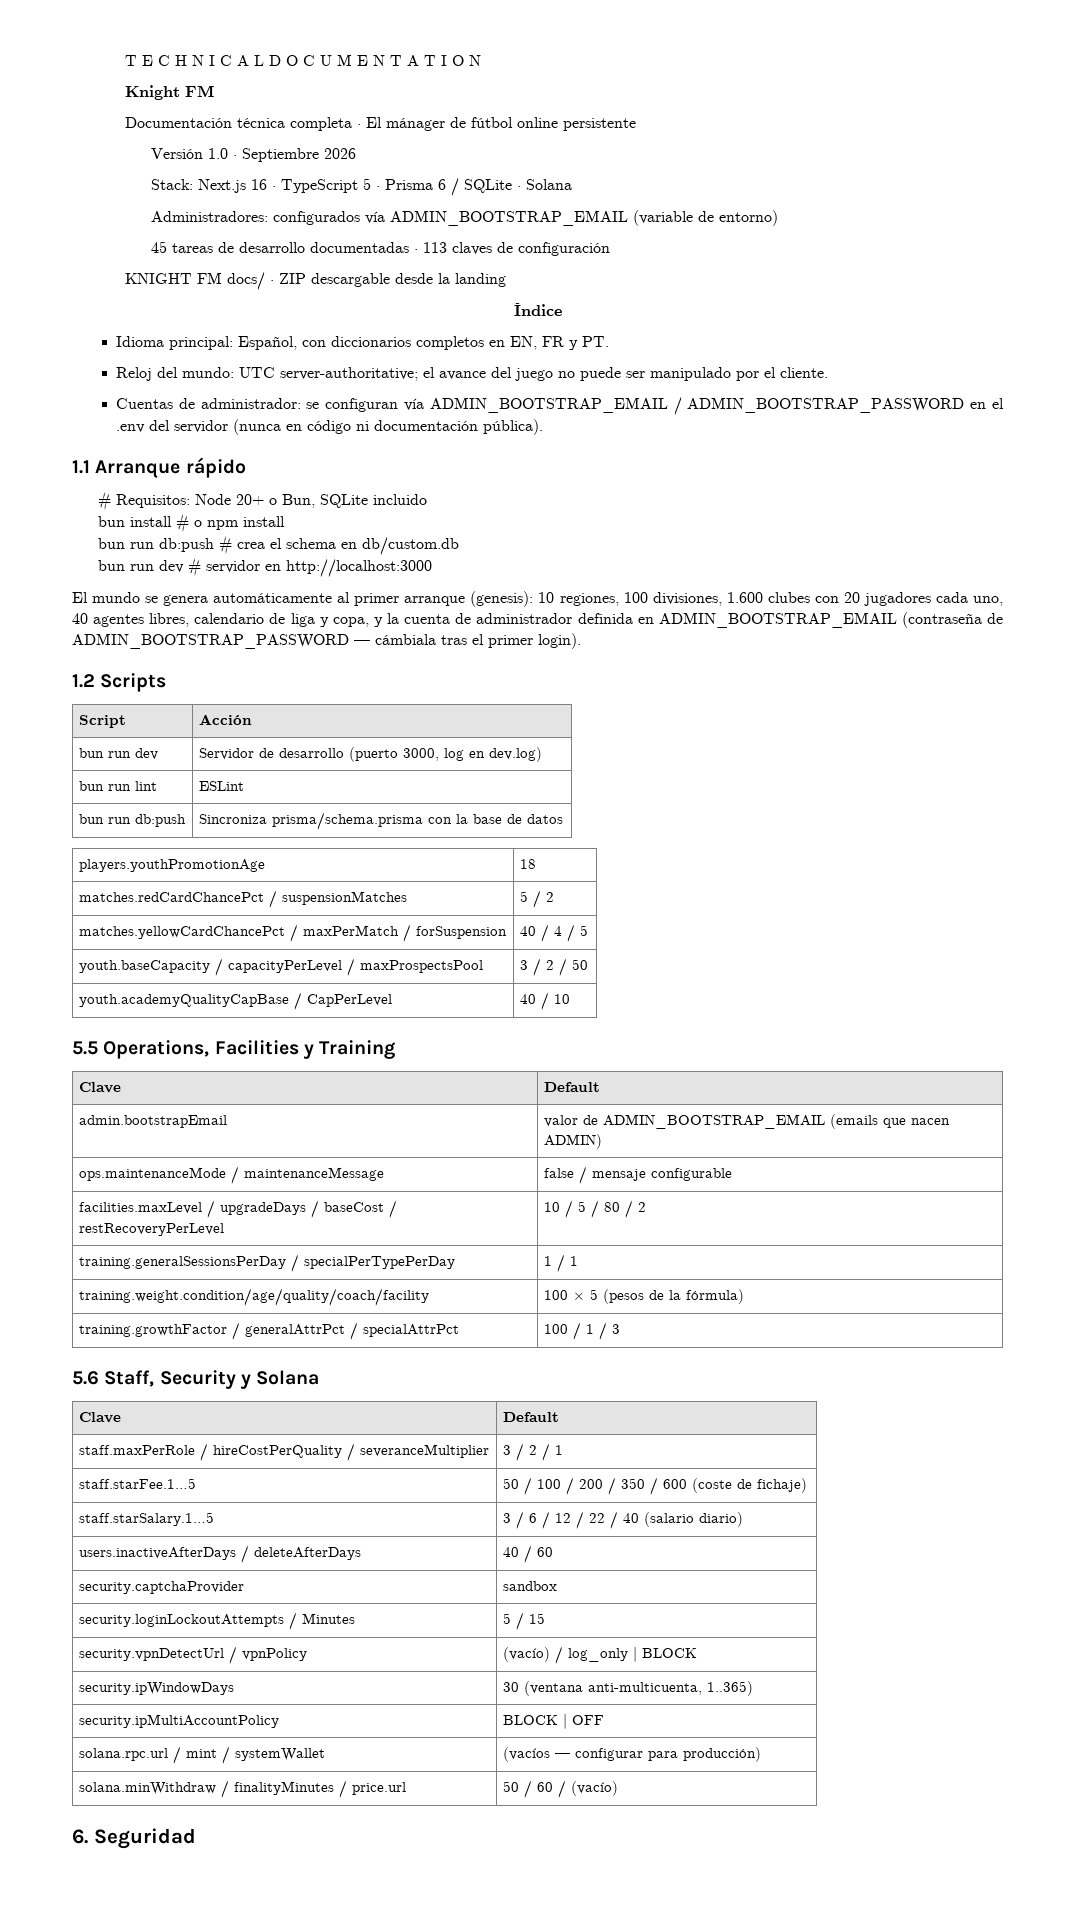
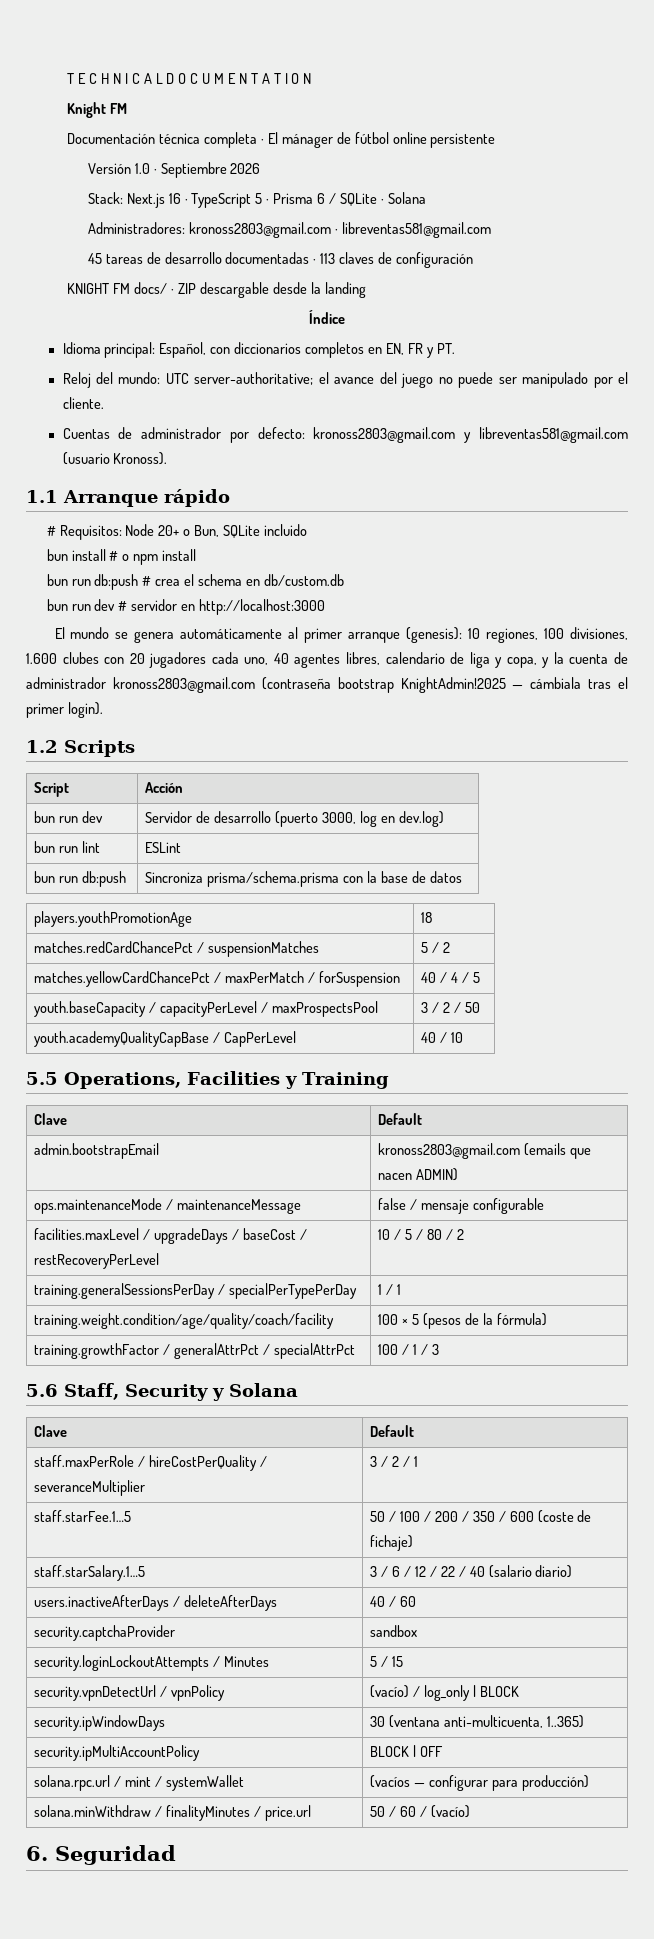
[272,210,778,226] configurados vía ADMIN_BOOTSTRAP_EMAIL (variable de entorno) -> [188,222,491,238] kronoss2803@gmail.com · libreventas581@gmail.com
[200,397,1004,415] [115,419,543,435] administrador: se configuran vía ADMIN_BOOTSTRAP_EMAIL / ADMIN_BOOTSTRAP_PASSWORD en el .env del servidor (nunca en código ni documentación pública). -> [141,427,628,443] [62,452,168,465] administrador por defecto: kronoss2803@gmail.com y libreventas581@gmail.com (usuario Kronoss).
[577,612,1004,628] [72,633,349,649] definida en ADMIN_BOOTSTRAP_EMAIL (contraseña de ADMIN_BOOTSTRAP_PASSWORD -> [112,677,506,693] kronoss2803@gmail.com (contraseña bootstrap KnightAdmin!2025
[543,1114,825,1129] valor de ADMIN_BOOTSTRAP_EMAIL -> [378,1143,521,1159] kronoss2803@gmail.com

